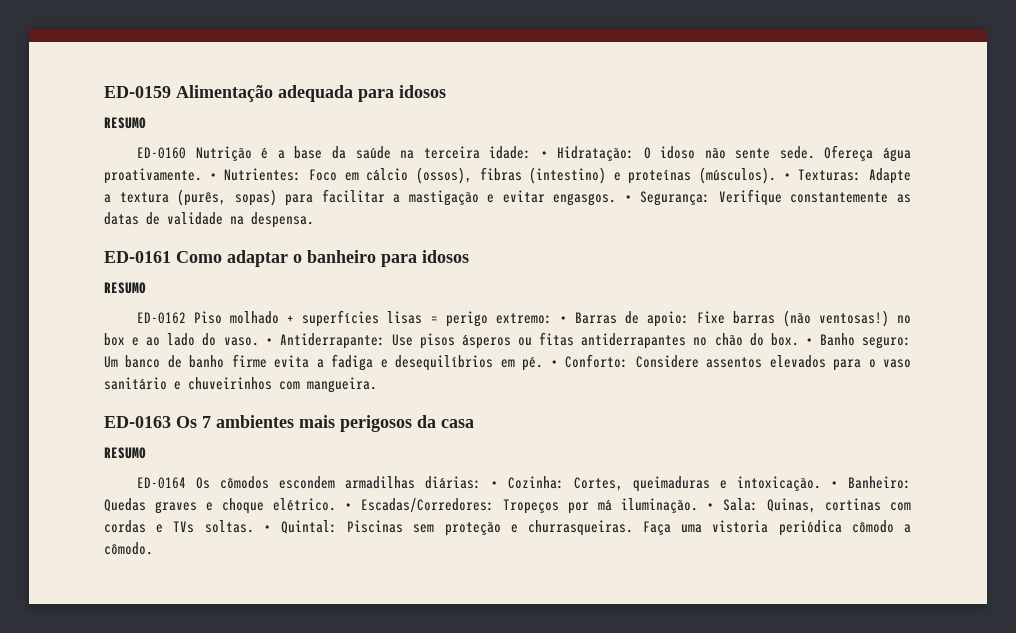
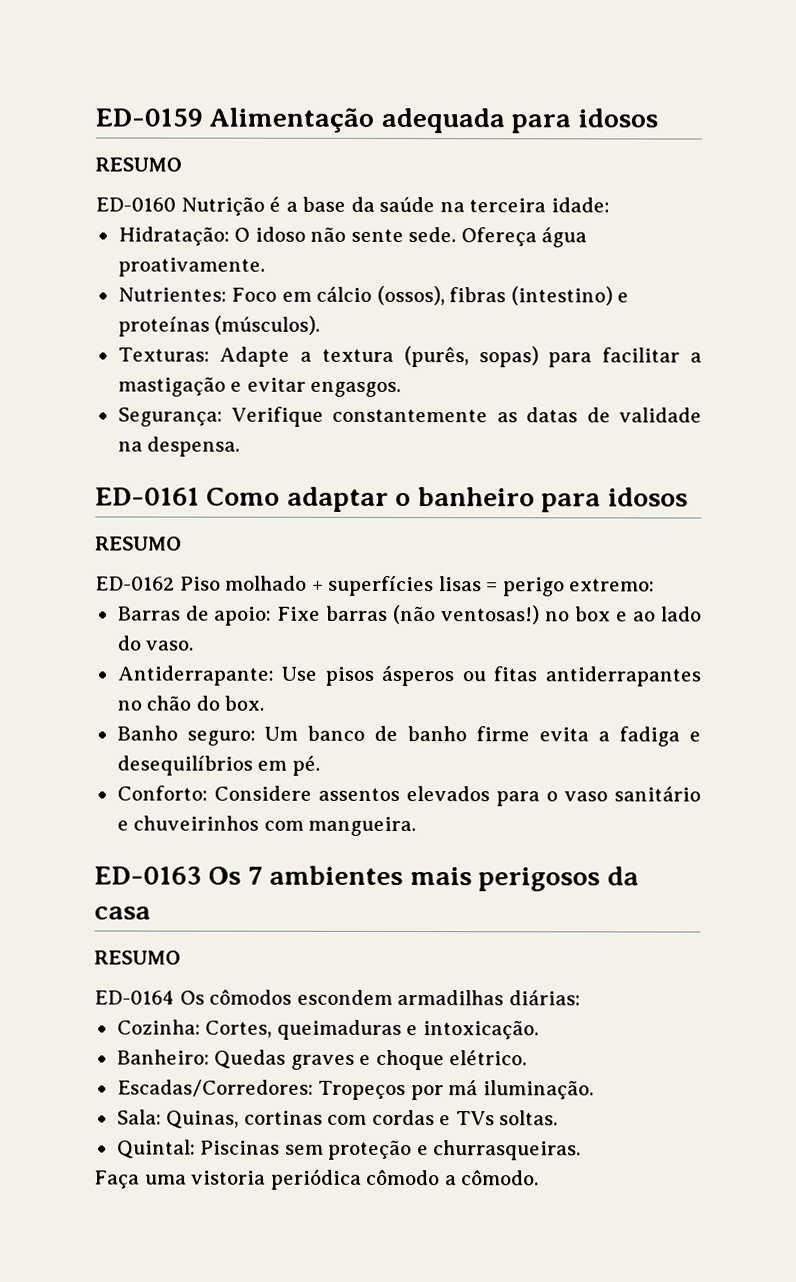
[540,151,548,158] • -> (610, 205) //
[209,173,217,180] • -> (265, 267) //
[783,173,791,180] • -> (321, 325) //
[624,195,632,202] • -> (402, 389) //
[559,316,567,323] • -> (656, 585) //
[265,338,273,345] • -> (195, 645) //
[805,338,813,345] • -> (265, 703) //
[550,360,558,367] • -> (320, 765) //
[491,481,499,488] • -> (581, 998) //
[831,481,839,488] • -> (539, 1030) //
[345,503,352,510] • -> (528, 1058) //
[707,503,714,510] • -> (594, 1090) //
[263,525,271,532] • -> (559, 1118) //
(633, 528) none -> (582, 1150) //

